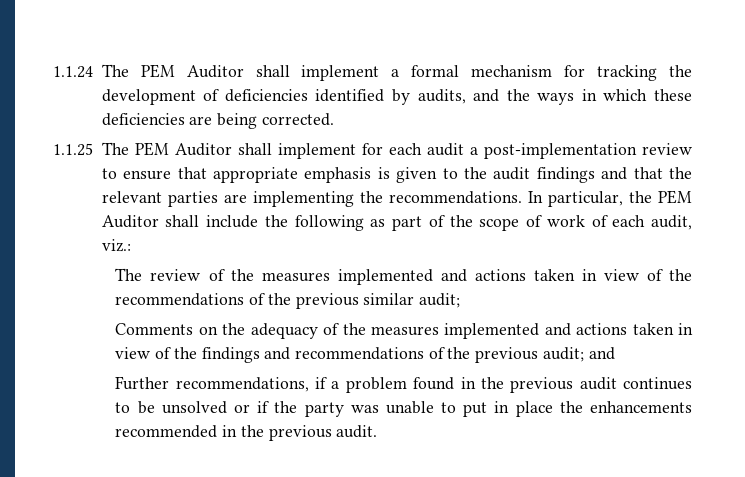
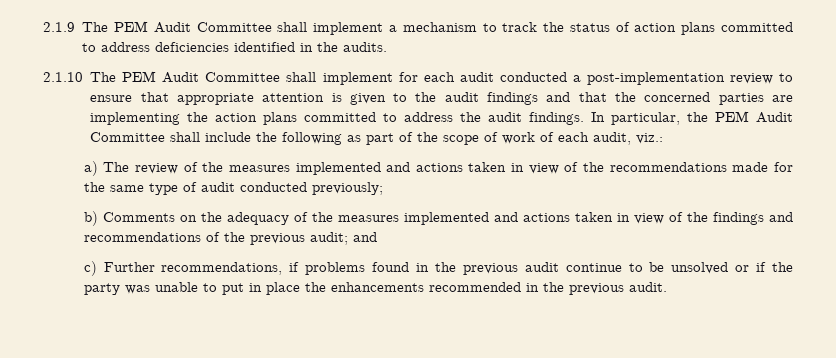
[53,64,244,78] 1.1.24 The PEM Auditor -> [43,21,272,33] 2.1.9 The PEM Audit Committee
[411,65,692,81] [101,89,693,105] [101,113,334,129] [53,142,232,156] formal mechanism for tracking the development of deficiencies identified by audits, and the ways in which these deficiencies are being corrected. // 1.1.25 The PEM Auditor -> [402,22,793,35] [82,42,388,52] [43,71,281,83] mechanism to track the status of action plans committed to address deficiencies identified in the audits. // 2.1.10 The PEM Audit Committee
(464, 149) none -> [499,72,567,82] conducted
[304,167,372,183] emphasis -> [262,93,325,102] attention
[101,191,162,203] relevant -> [644,92,711,102] concerned
[388,191,522,204] recommendations. -> [215,112,585,125] action plans committed to address the audit findings.
[101,215,159,228] Auditor -> [756,112,793,123] [90,132,166,142] Audit Committee
(131, 245) none -> [83,161,98,176] a)
[249,293,461,309] of the previous similar audit; // -> [732,162,794,172] [83,182,383,195] [83,211,98,226] made for the same type of audit conducted previously; // b)
(615, 353) none -> [83,261,97,276] c)
[331,377,407,393] a problem -> [305,262,366,275] problems
[623,377,692,390] continues -> [565,263,622,272] continue

